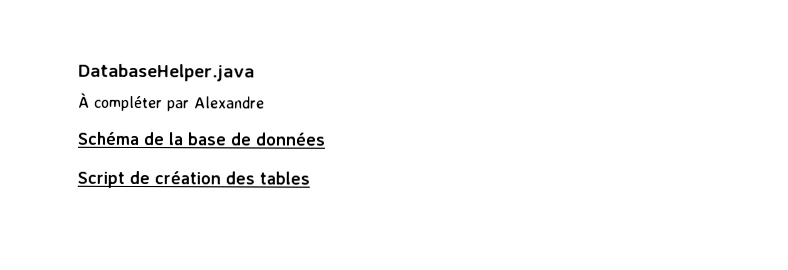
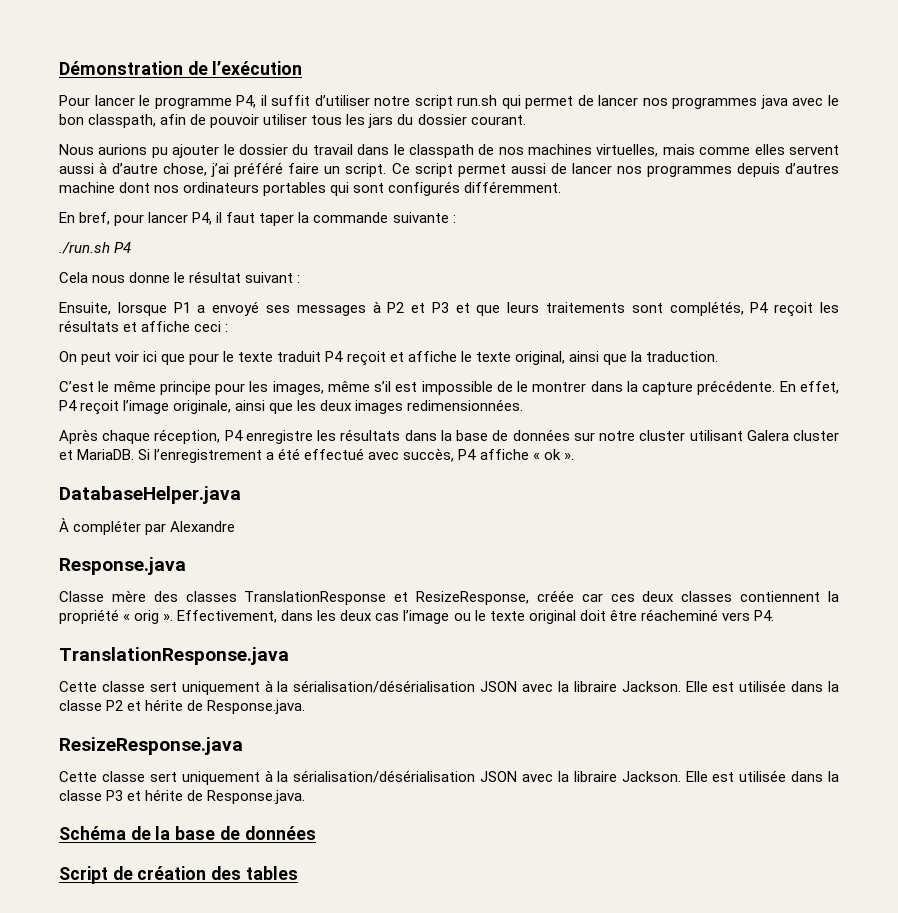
(78, 72) none -> [59,61,303,75] [59,95,839,109] [59,114,526,128] [59,144,840,158] [59,162,839,177] [59,181,562,196] [59,212,456,226] [59,242,132,254] [59,271,301,283] [59,301,839,317] [59,320,229,332] [59,351,718,366] [59,380,840,395] [59,399,524,415] [59,429,840,444] [59,448,574,463] Démonstration de l’exécution // Pour lancer le programme P4, il suffit d’utiliser notre script run.sh qui permet de lancer nos programmes java avec le bon classpath, afin de pouvoir utiliser tous les jars du dossier courant. // Nous aurions pu ajouter le dossier du travail dans le classpath de nos machines virtuelles, mais comme elles servent aussi à d’autre chose, j’ai préféré faire un script. Ce script permet aussi de lancer nos programmes depuis d’autres machine dont nos ordinateurs portables qui sont configurés différemment. // En bref, pour lancer P4, il faut taper la commande suivante : // ./run.sh P4 // Cela nous donne le résultat suivant : // Ensuite, lorsque P1 a envoyé ses messages à P2 et P3 et que leurs traitements sont complétés, P4 reçoit les résultats et affiche ceci : // On peut voir ici que pour le texte traduit P4 reçoit et affiche le texte original, ainsi que la traduction. // C’est le même principe pour les images, même s’il est impossible de le montrer dans la capture précédente. En effet, P4 reçoit l’image originale, ainsi que les deux images redimensionnées. // Après chaque réception, P4 enregistre les résultats dans la base de données sur notre cluster utilisant Galera cluster et MariaDB. Si l’enregistrement a été effectué avec succès, P4 affiche « ok ». //
(265, 102) none -> [59,557,186,575] [59,590,839,605] [59,609,774,624] [59,647,289,665] [59,680,839,695] [59,699,306,714] [59,737,243,755] [59,770,839,785] [59,789,306,804] // Response.java // Classe mère des classes TranslationResponse et ResizeResponse, créée car ces deux classes contiennent la propriété « orig ». Effectivement, dans les deux cas l’image ou le texte original doit être réacheminé vers P4. // TranslationResponse.java // Cette classe sert uniquement à la sérialisation/désérialisation JSON avec la libraire Jackson. Elle est utilisée dans la classe P2 et hérite de Response.java. // ResizeResponse.java // Cette classe sert uniquement à la sérialisation/désérialisation JSON avec la libraire Jackson. Elle est utilisée dans la classe P3 et hérite de Response.java.

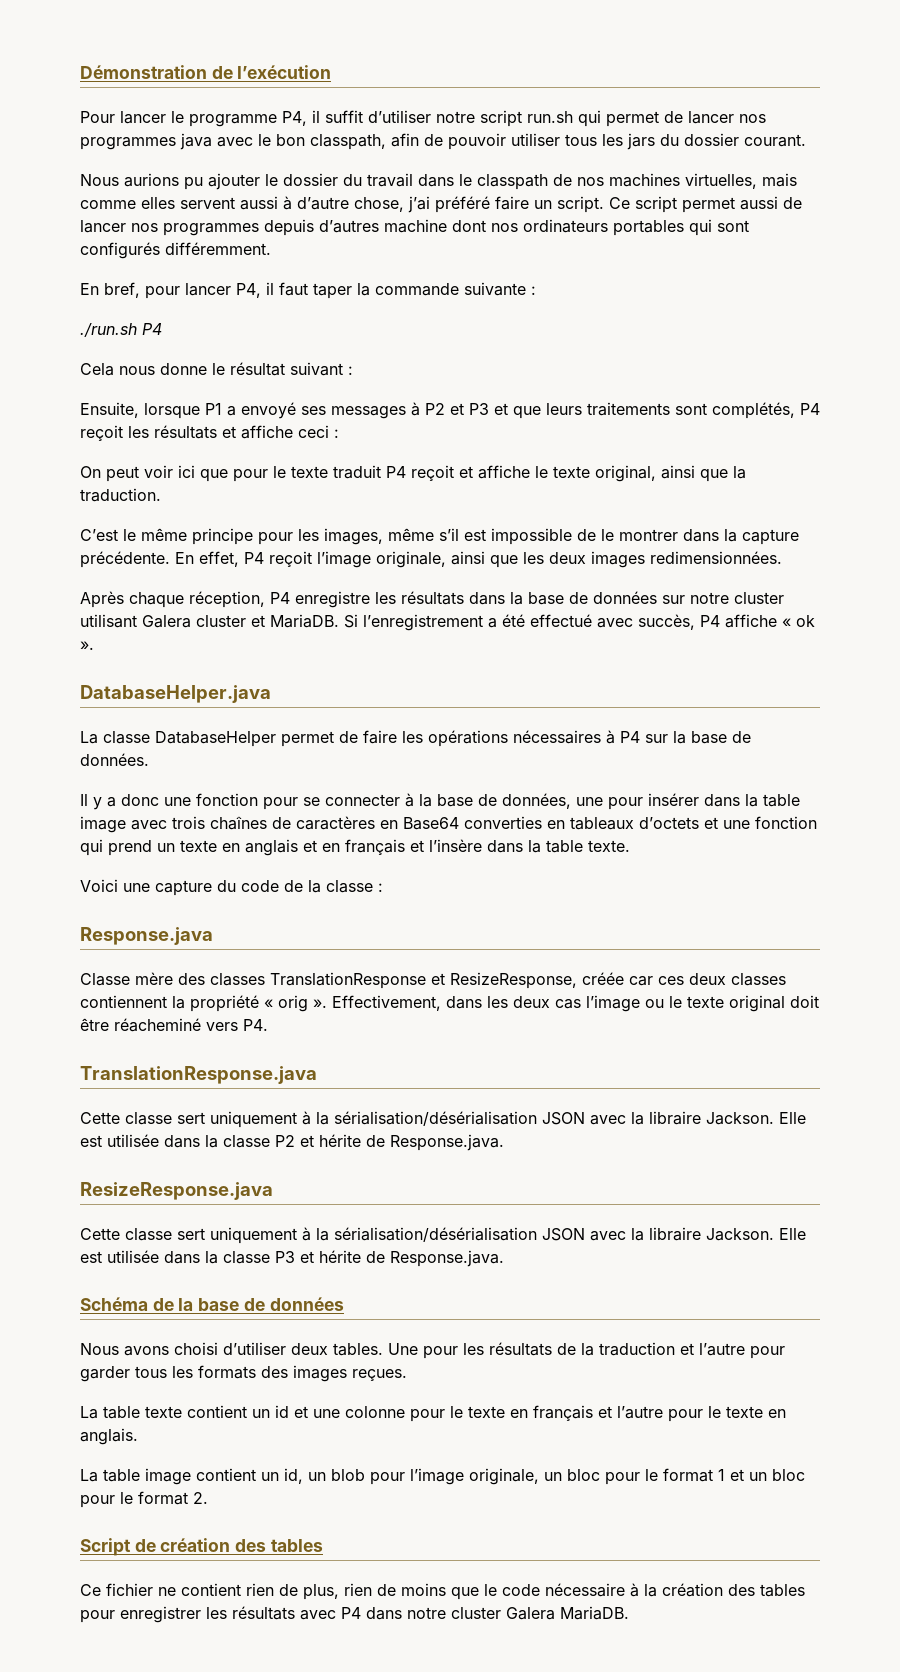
[59,518,236,535] À compléter par Alexandre -> [80,730,751,747] [80,753,149,766] [80,793,800,810] [80,816,817,833] [80,839,630,856] [80,879,383,896] La classe DatabaseHelper permet de faire les opérations nécessaires à P4 sur la base de données. // Il y a donc une fonction pour se connecter à la base de données, une pour insérer dans la table image avec trois chaînes de caractères en Base64 converties en tableaux d’octets et une fonction qui prend un texte en anglais et en français et l’insère dans la table texte. // Voici une capture du code de la classe :
(316, 833) none -> [80,1342,785,1359] [80,1365,407,1382] [80,1405,786,1422] [80,1428,138,1445] [80,1468,805,1485] [80,1491,208,1508] // Nous avons choisi d’utiliser deux tables. Une pour les résultats de la traduction et l’autre pour garder tous les formats des images reçues. // La table texte contient un id et une colonne pour le texte en français et l’autre pour le texte en anglais. // La table image contient un id, un blob pour l’image originale, un bloc pour le format 1 et un bloc pour le format 2.
(298, 873) none -> [80,1583,805,1600] [80,1606,629,1623] // Ce fichier ne contient rien de plus, rien de moins que le code nécessaire à la création des tables pour enregistrer les résultats avec P4 dans notre cluster Galera MariaDB.

